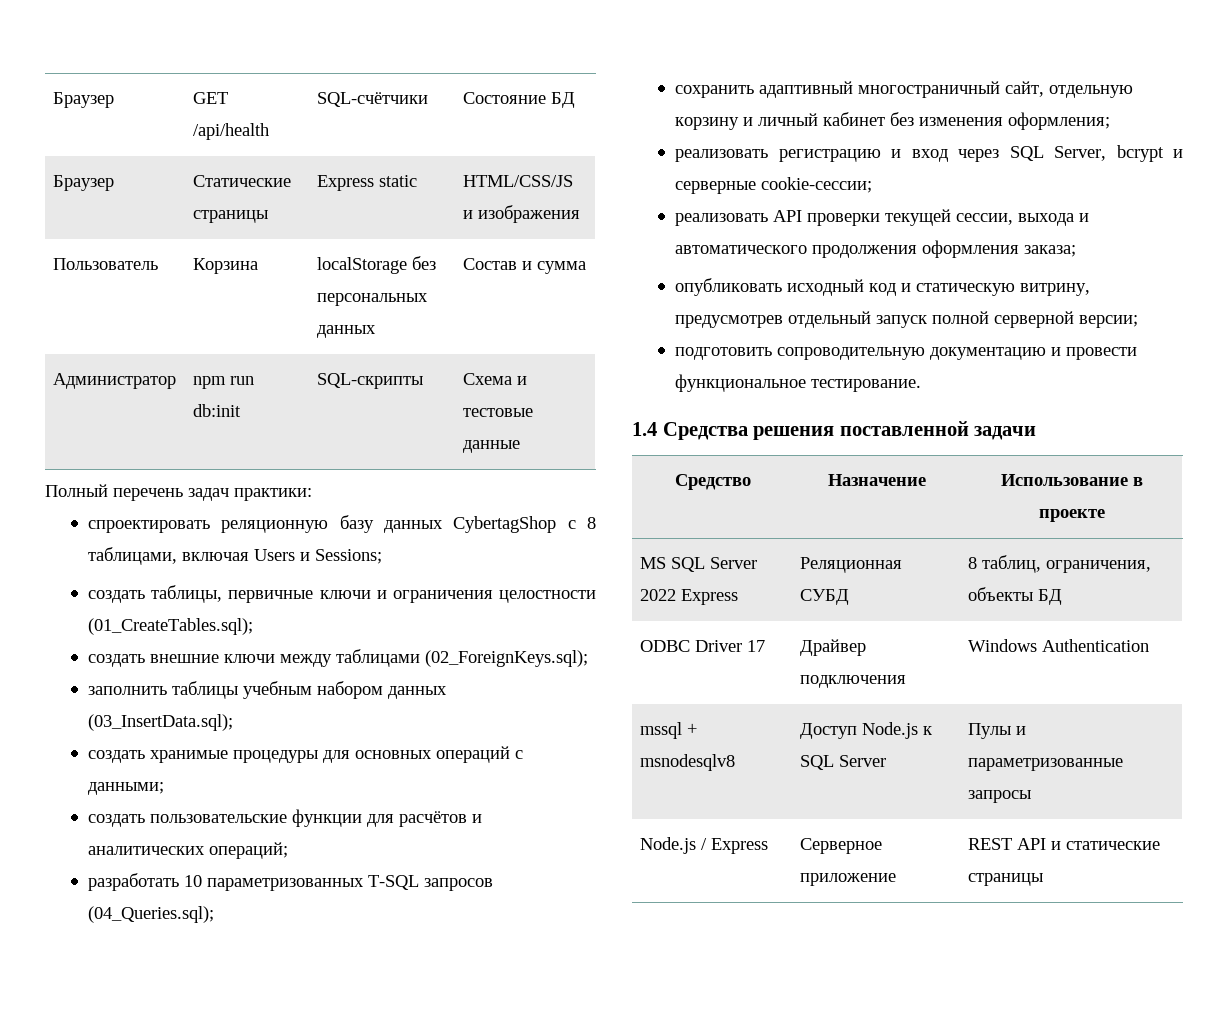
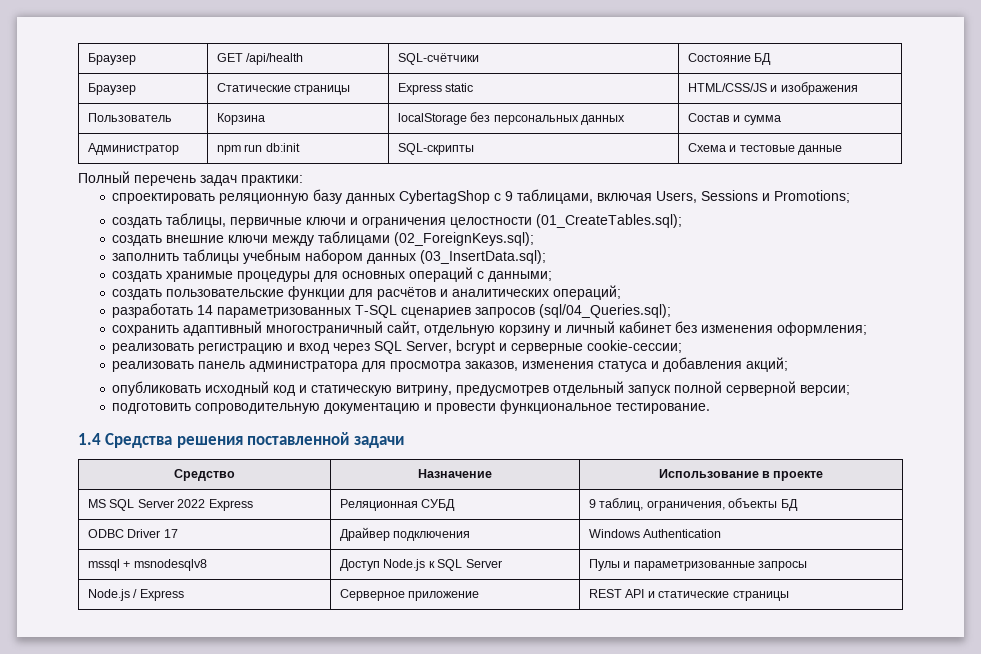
[587,517,596,529] 8 -> [505,191,514,201] 9
[254,549,383,564] Users и Sessions; -> [656,190,851,203] Users, Sessions и Promotions;
[184,875,203,887] 10 -> [197,305,214,315] 14
[424,878,494,891] [88,906,215,923] запросов (04_Queries.sql); -> [401,304,672,318] сценариев запросов (sql/04_Queries.sql);
[773,209,1090,226] [675,240,1077,258] API проверки текущей сессии, выхода и автоматического продолжения оформления заказа; -> [198,357,789,372] панель администратора для просмотра заказов, изменения статуса и добавления акций;
[968,557,978,569] 8 -> [589,499,597,508] 9

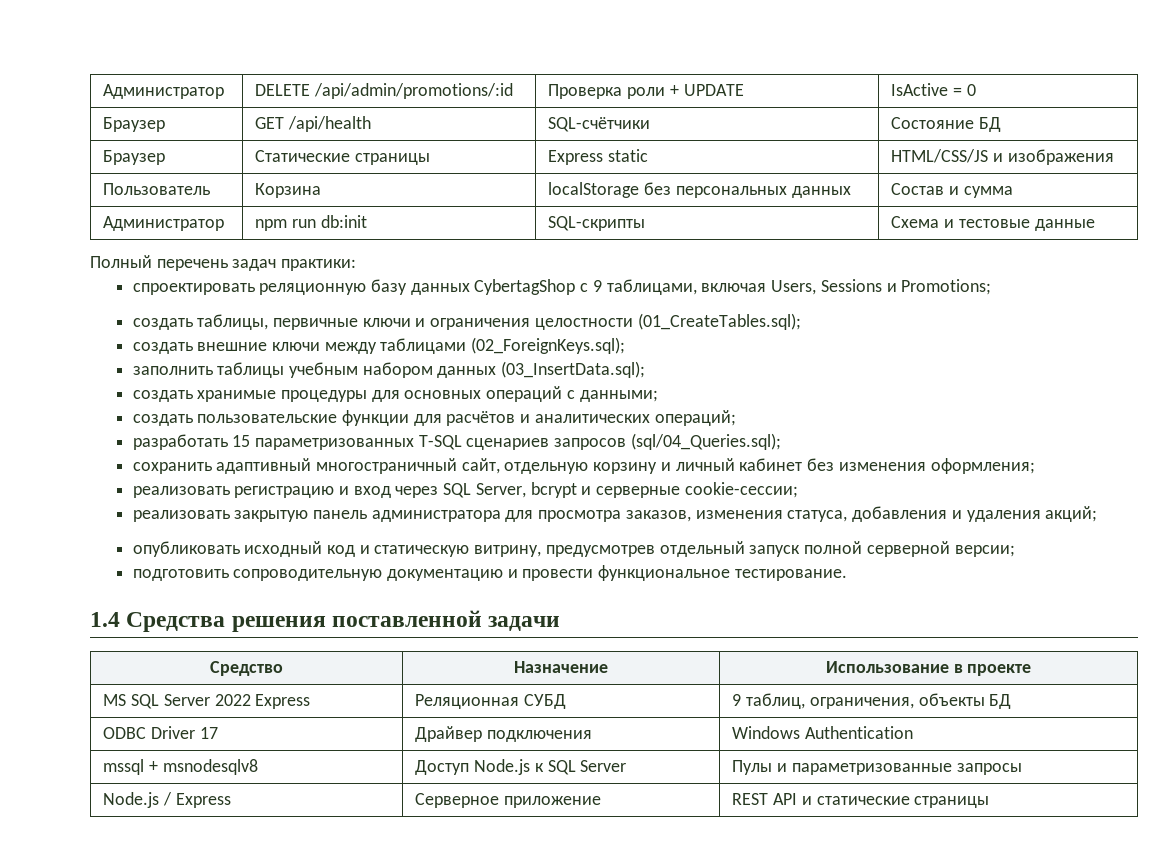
(88, 59) none -> [103,84,225,99] [255,83,514,99] [548,84,744,99] [891,83,976,96] Администратор | DELETE /api/admin/promotions/:id | Проверка роли + UPDATE | IsActive = 0 //
[197,305,214,315] 14 -> [232,435,251,447] 15
(195, 366) none -> [234,510,309,522] закрытую
[598,357,743,372] статуса и добавления -> [787,506,1041,522] статуса, добавления и удаления

